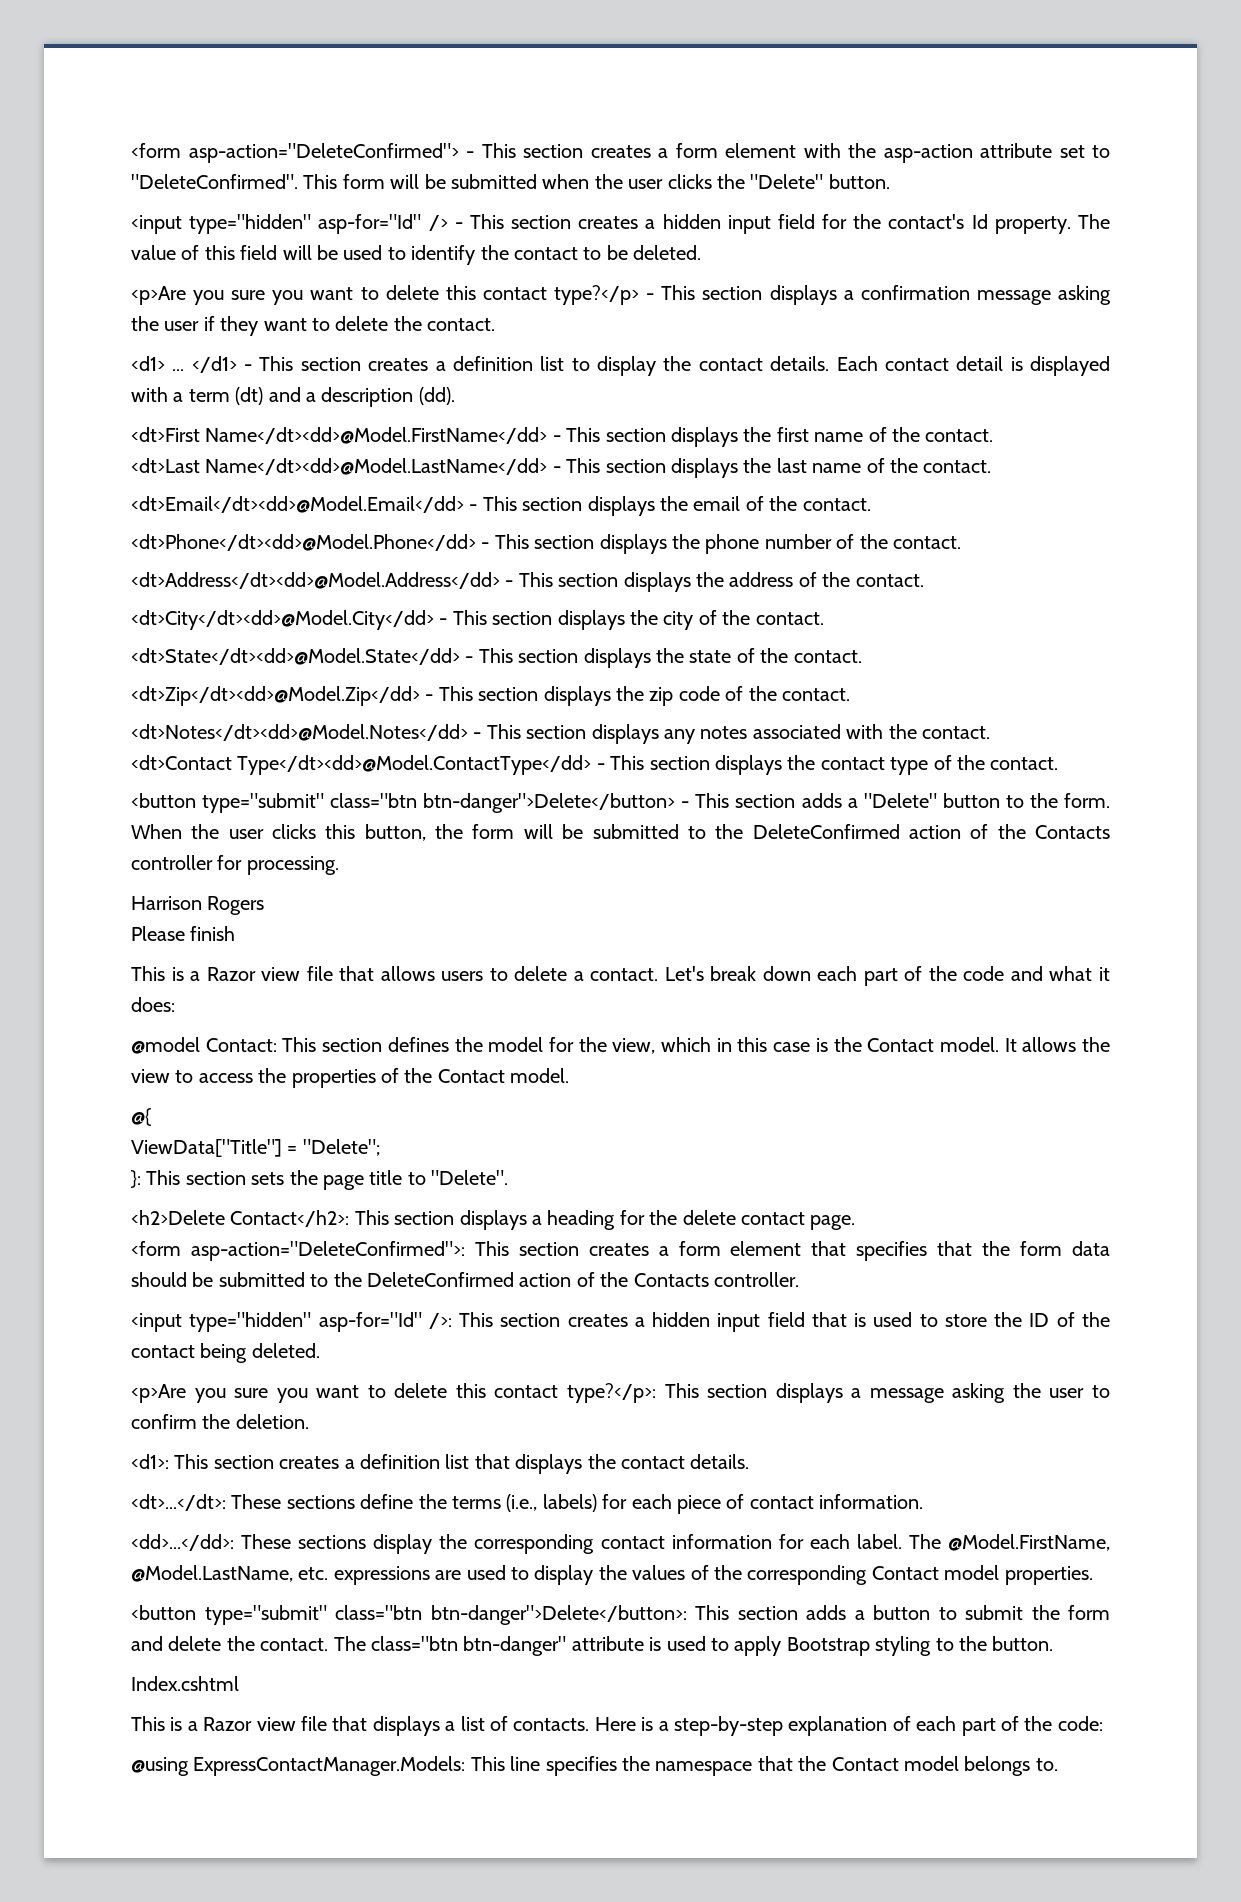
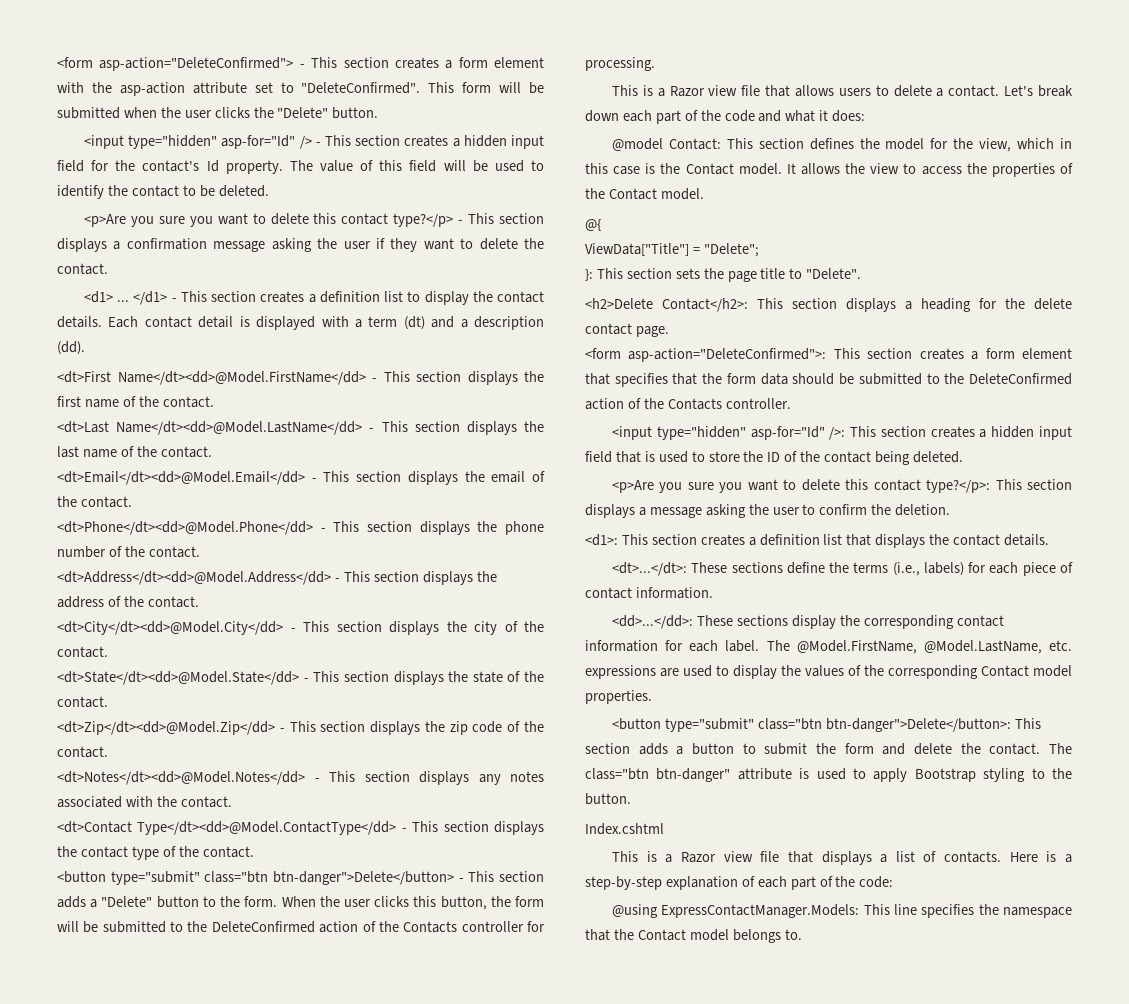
[131,896,265,915] [131,926,236,941] // Harrison Rogers // Please finish -> (655, 64) none

